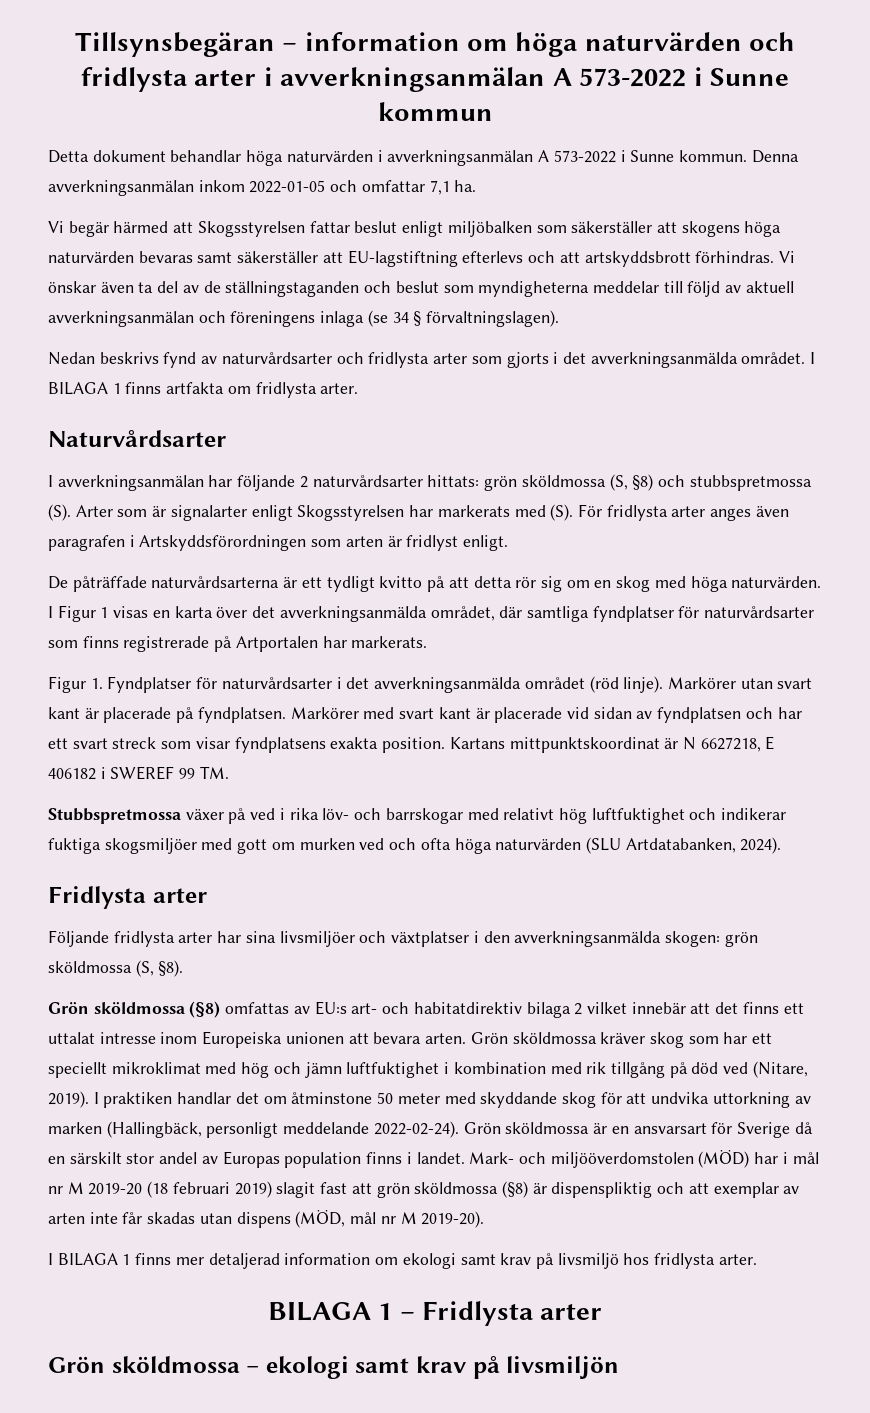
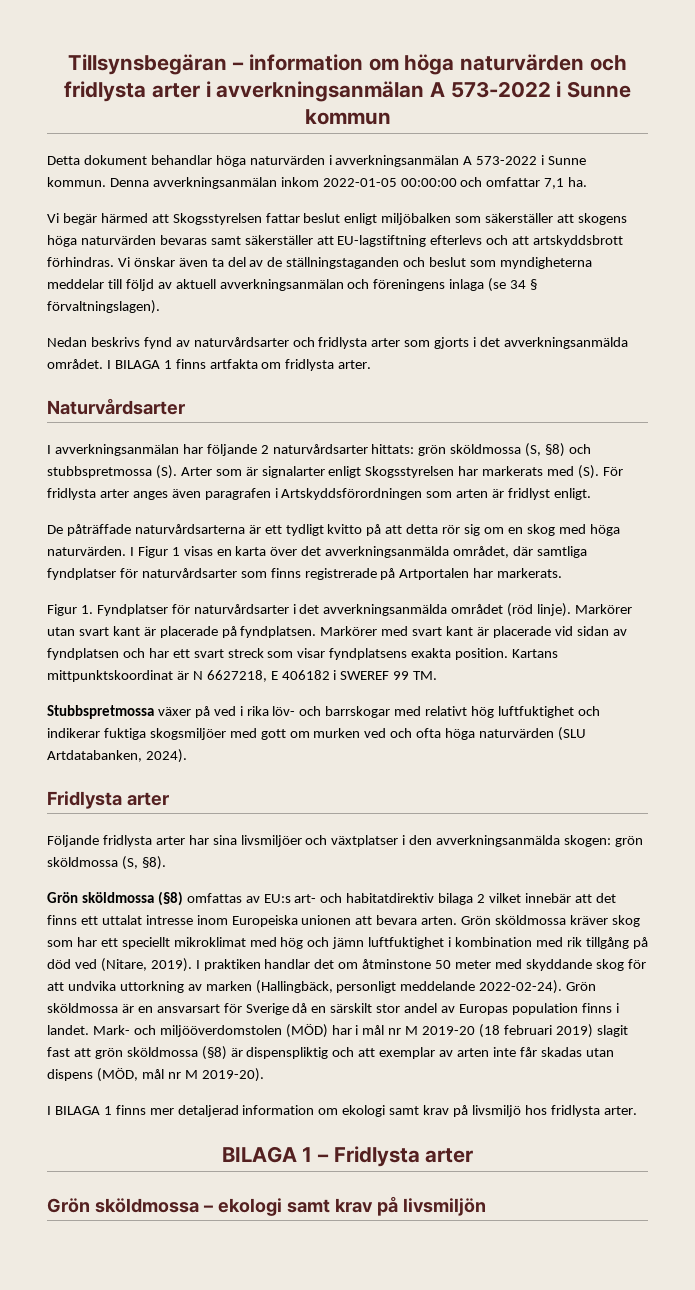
(326, 186) none -> [400,178,457,187] 00:00:00

